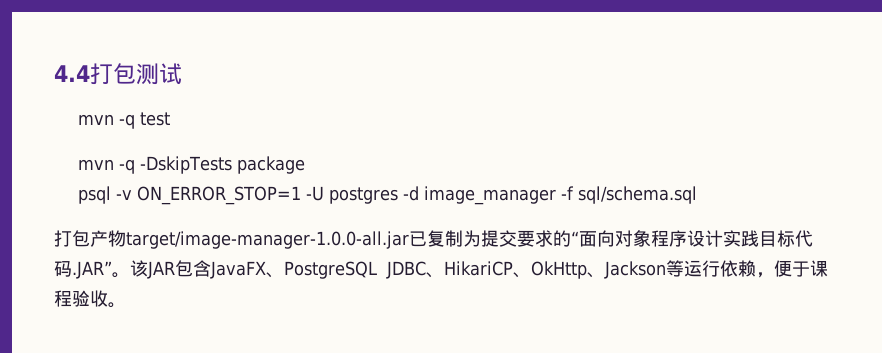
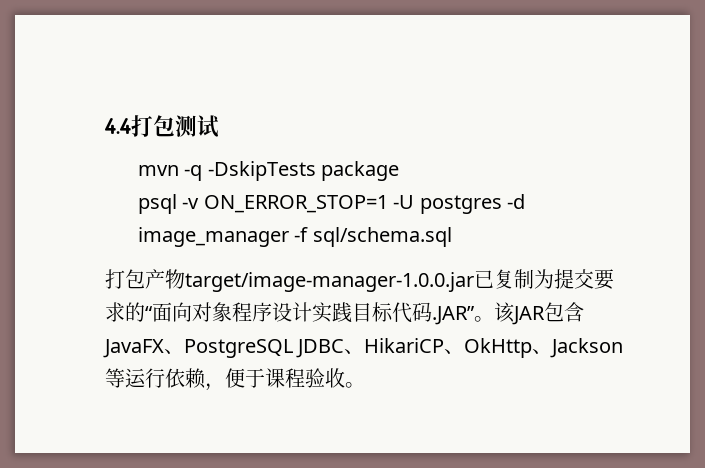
[77,112,170,129] // mvn -q test -> (219, 126) none
[126,231,409,249] target/image-manager-1.0.0-all.jar -> [185,272,474,292] target/image-manager-1.0.0.jar

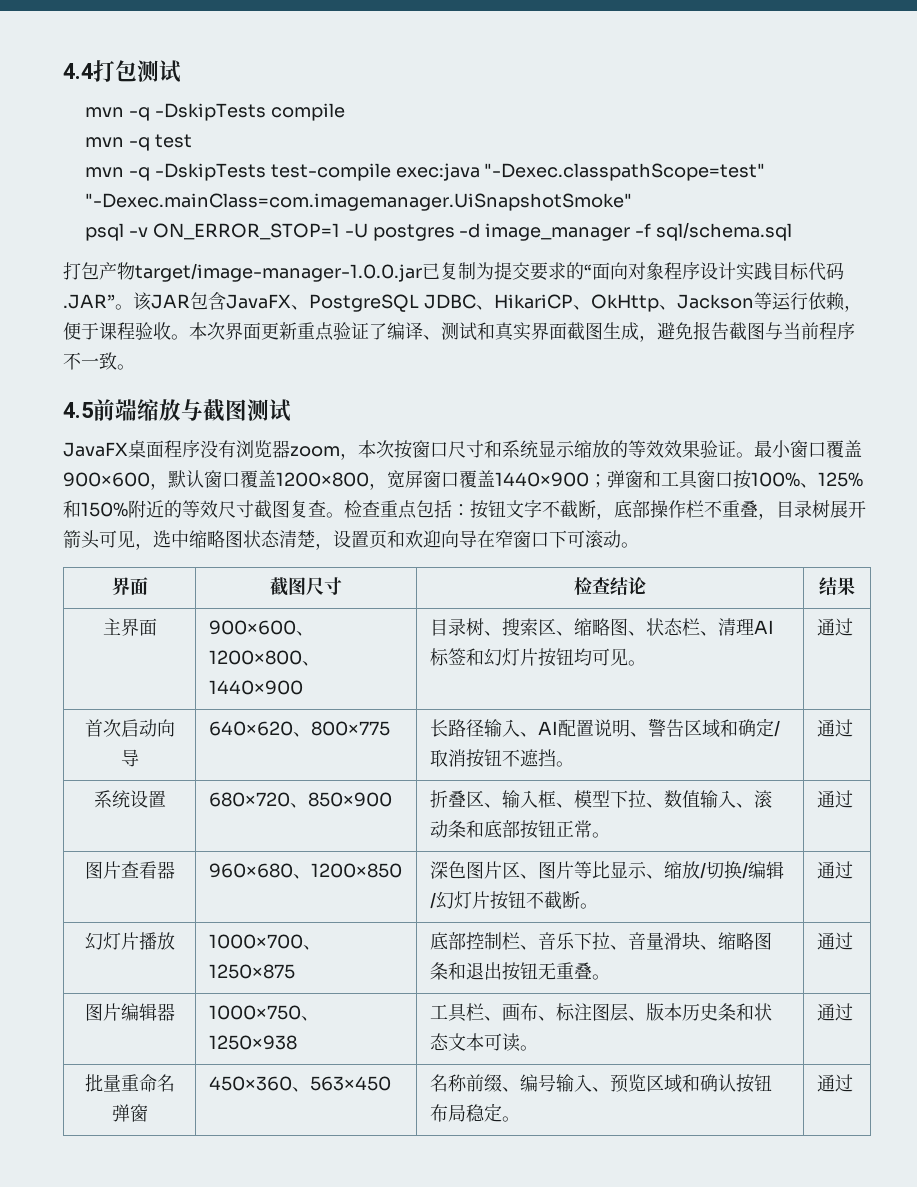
[321,161,400,181] package -> [270,103,345,121] [85,134,192,151] [85,163,766,181] [85,193,633,211] compile // mvn -q test // mvn -q -DskipTests test-compile exec:java "-Dexec.classpathScope=test" "-Dexec.mainClass=com.imagemanager.UiSnapshotSmoke"
(365, 385) none -> [189,321,855,342] [63,352,135,370] [63,399,291,422] [63,440,862,460] [63,470,863,490] [63,499,866,520] [63,530,639,550] [111,577,148,595] [270,577,342,596] [574,577,646,596] [819,577,855,596] [102,618,157,636] [209,620,315,636] [209,650,321,666] [209,680,304,695] [430,618,775,636] [430,648,647,667] [817,618,854,636] [84,719,175,737] [120,749,139,767] [209,721,391,737] [430,718,781,738] [430,749,575,768] [817,719,854,737] [93,790,166,808] [209,792,393,808] [430,790,773,808] [430,820,611,839] [817,790,854,808] [84,861,175,879] [209,863,403,879] [430,861,785,879] [430,891,599,910] [817,861,854,879] [84,932,175,950] [209,934,322,950] [209,964,296,979] [430,932,773,950] [430,962,611,981] [817,932,854,950] [84,1003,175,1021] [209,1005,320,1021] [209,1035,298,1050] [430,1003,773,1022] [430,1033,539,1052] [817,1003,854,1021] [84,1074,175,1092] [111,1104,148,1122] [209,1076,392,1092] [430,1074,773,1093] [430,1103,521,1122] [817,1074,854,1092] 本次界面更新重点验证了编译、测试和真实界面截图生成，避免报告截图与当前程序不一致。 // 4.5前端缩放与截图测试 // JavaFX桌面程序没有浏览器zoom，本次按窗口尺寸和系统显示缩放的等效效果验证。最小窗口覆盖900×600，默认窗口覆盖1200×800，宽屏窗口覆盖1440×900；弹窗和工具窗口按100%、125%和150%附近的等效尺寸截图复查。检查重点包括：按钮文字不截断，底部操作栏不重叠，目录树展开箭头可见，选中缩略图状态清楚，设置页和欢迎向导在窄窗口下可滚动。 // 界面 | 截图尺寸 | 检查结论 | 结果 // 主界面 | 900×600、1200×800、1440×900 | 目录树、搜索区、缩略图、状态栏、清理AI标签和幻灯片按钮均可见。 | 通过 // 首次启动向导 | 640×620、800×775 | 长路径输入、AI配置说明、警告区域和确定/取消按钮不遮挡。 | 通过 // 系统设置 | 680×720、850×900 | 折叠区、输入框、模型下拉、数值输入、滚动条和底部按钮正常。 | 通过 // 图片查看器 | 960×680、1200×850 | 深色图片区、图片等比显示、缩放/切换/编辑/幻灯片按钮不截断。 | 通过 // 幻灯片播放 | 1000×700、1250×875 | 底部控制栏、音乐下拉、音量滑块、缩略图条和退出按钮无重叠。 | 通过 // 图片编辑器 | 1000×750、1250×938 | 工具栏、画布、标注图层、版本历史条和状态文本可读。 | 通过 // 批量重命名弹窗 | 450×360、563×450 | 名称前缀、编号输入、预览区域和确认按钮布局稳定。 | 通过

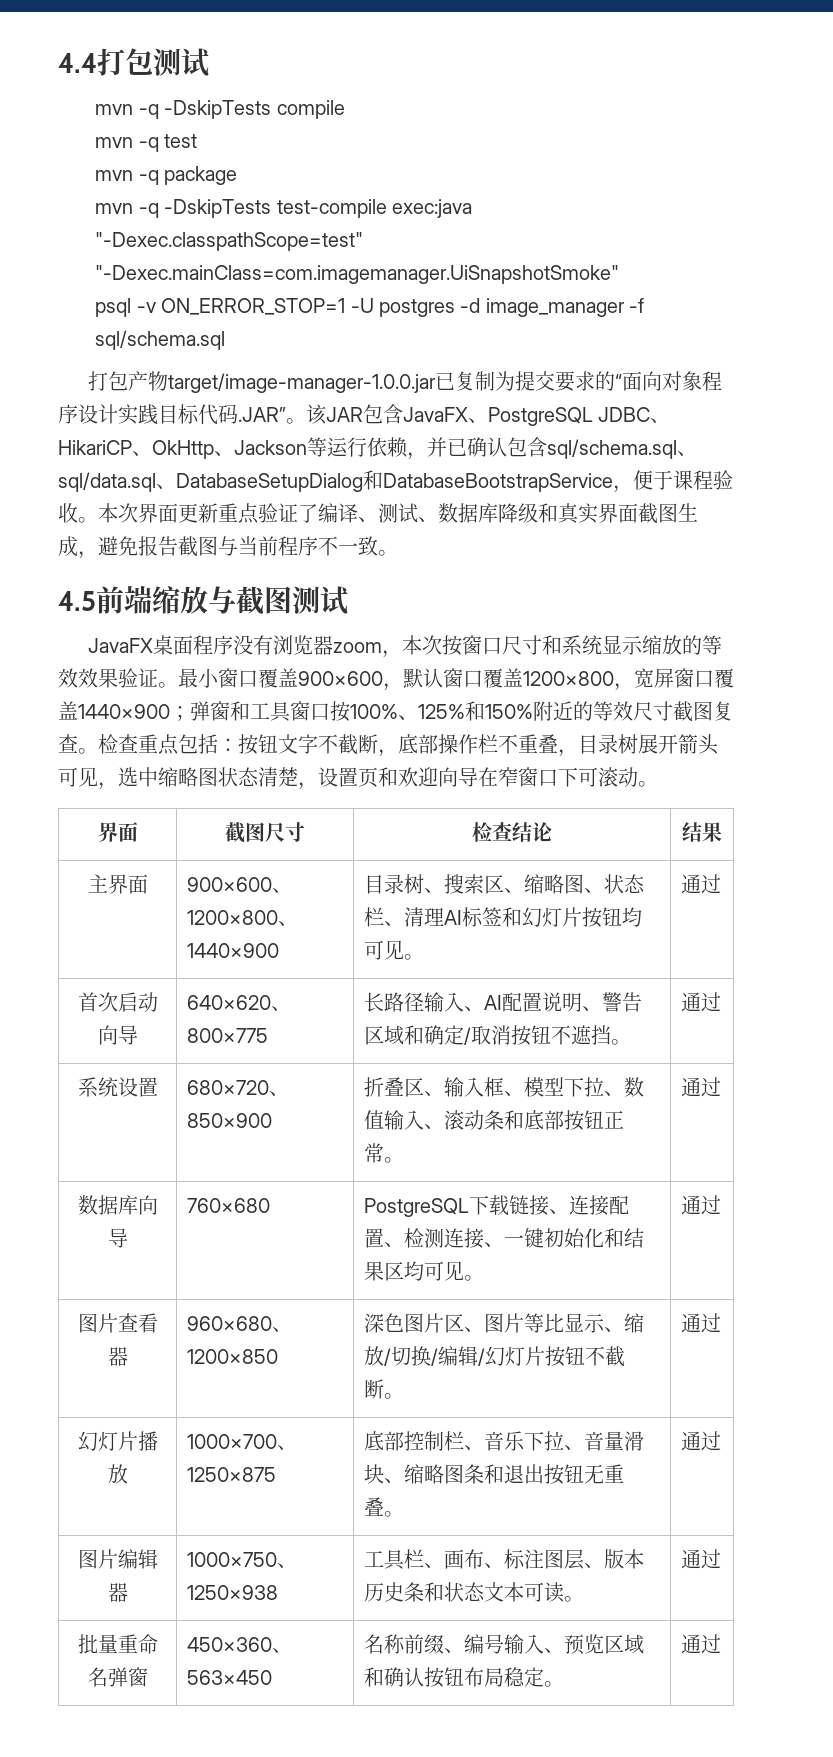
(192, 141) none -> [95,166,238,185] // mvn -q package
(862, 308) none -> [427,437,697,459] [58,470,633,493] 并已确认包含sql/schema.sql、sql/data.sql、DatabaseSetupDialog和DatabaseBootstrapService，
(477, 331) none -> [418,503,538,523] 、数据库降级
(854, 799) none -> [77,1195,158,1215] [107,1228,128,1248] [187,1198,271,1213] [364,1195,630,1217] [364,1228,645,1249] [364,1261,485,1281] [681,1195,722,1215] // 数据库向导 | 760×680 | PostgreSQL下载链接、连接配置、检测连接、一键初始化和结果区均可见。 | 通过

